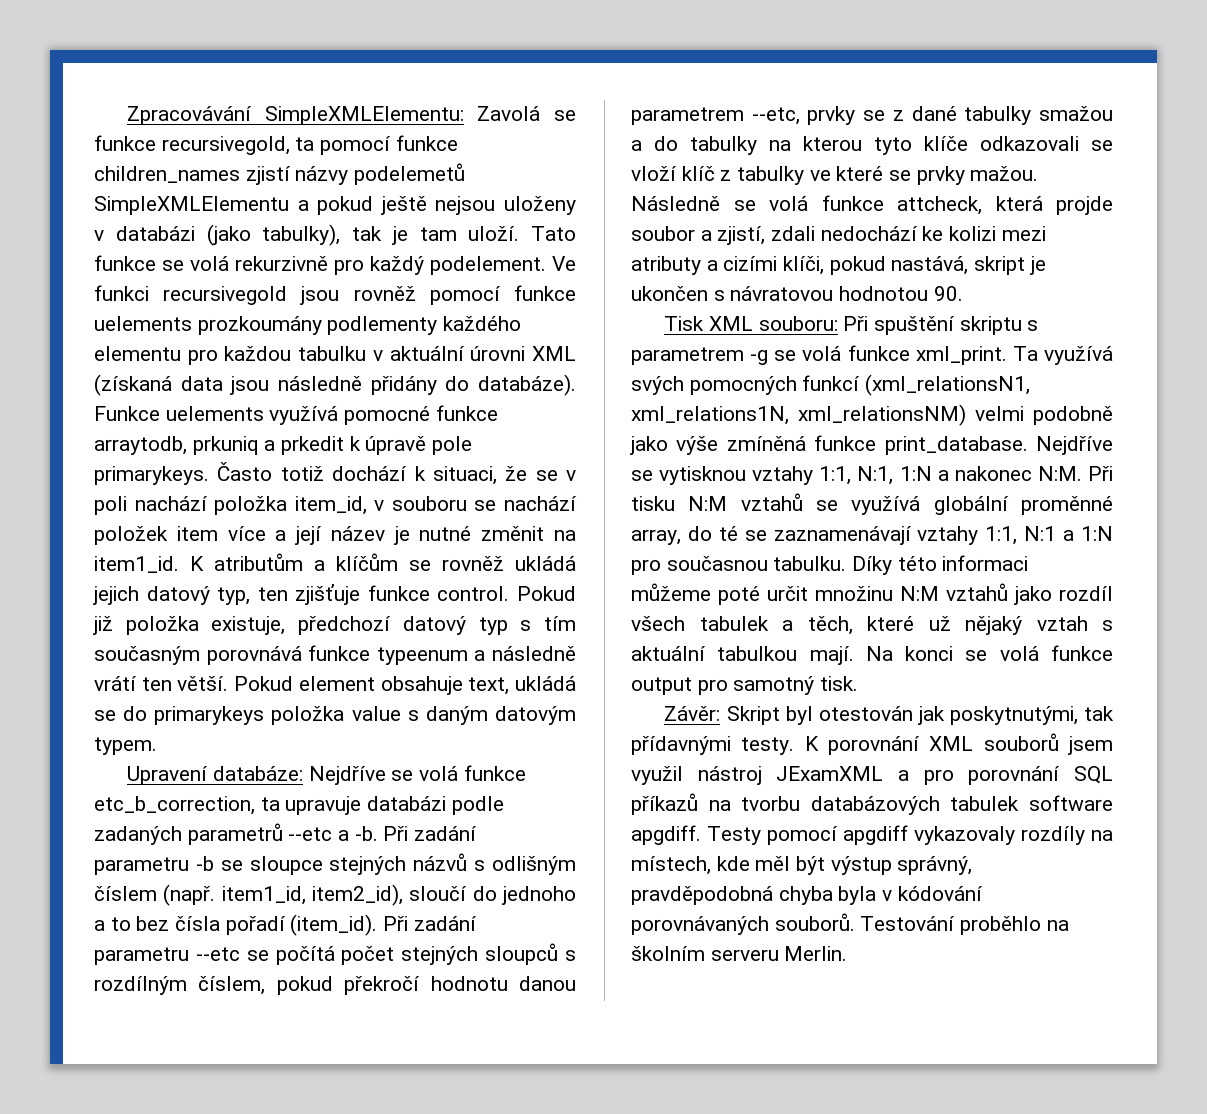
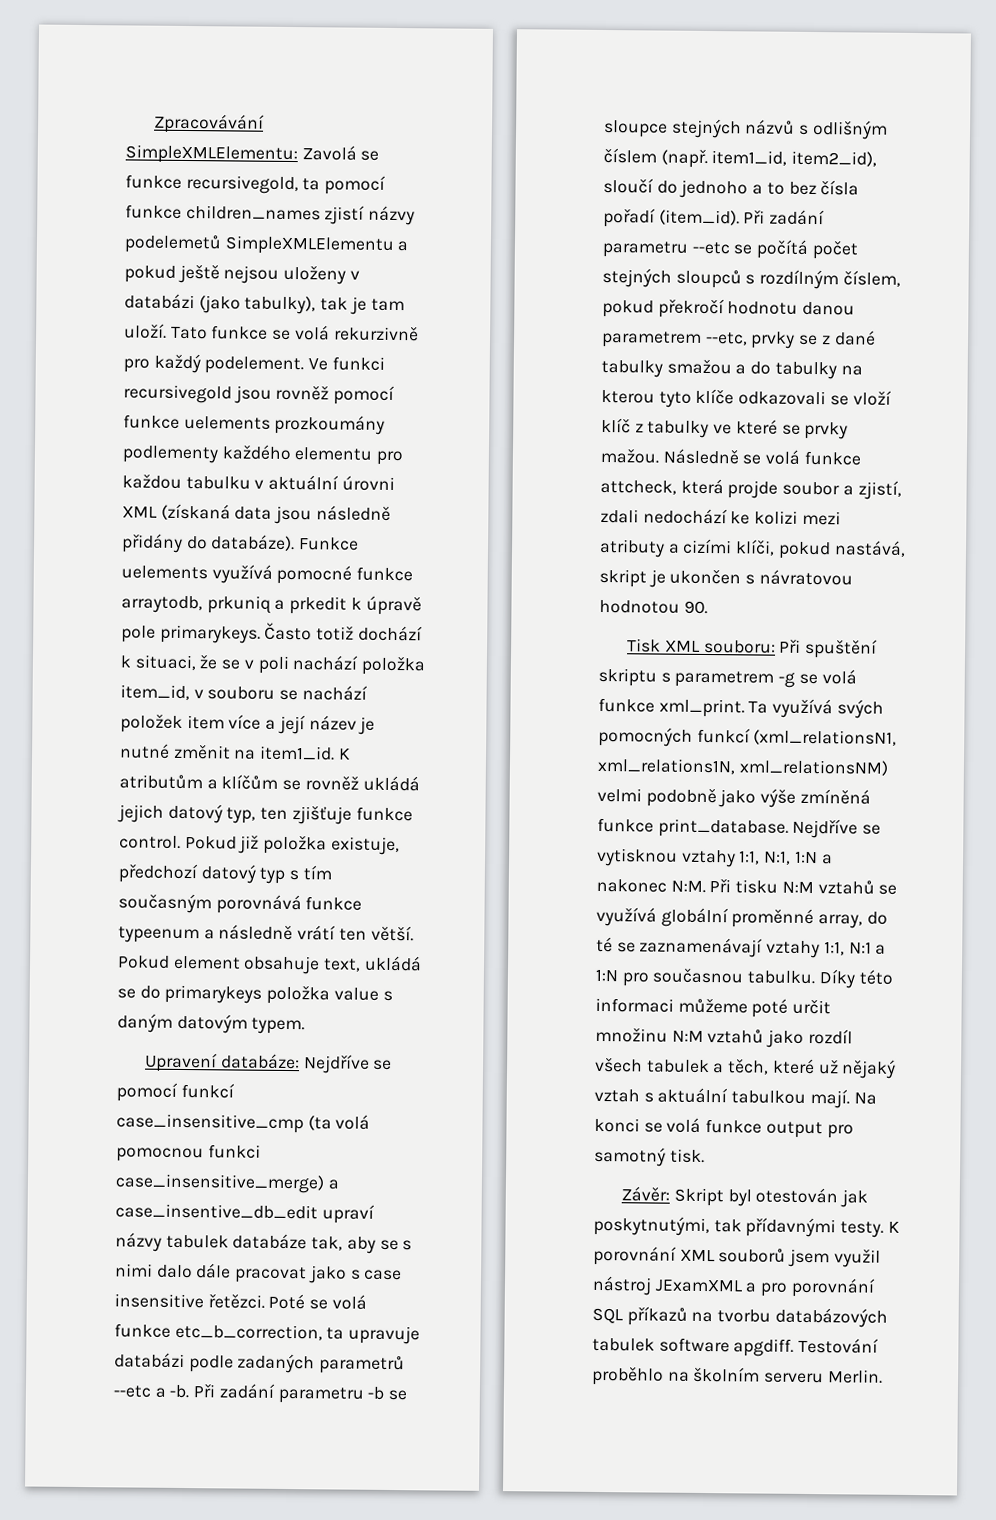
(414, 775) none -> [116,1082,235,1102] [116,1113,371,1134] [116,1144,261,1163] [115,1173,339,1194] [115,1203,375,1224] [115,1232,413,1254] [115,1263,403,1284] [114,1293,329,1310] pomocí funkcí case_insensitive_cmp (ta volá pomocnou funkci case_insensitive_merge) a case_insentive_db_edit upraví názvy tabulek databáze tak, aby se s nimi dalo dále pracovat jako s case insensitive řetězci. Poté se
[707,825,1113,845] [631,856,973,875] [631,886,983,905] [631,913,855,935] Testy pomocí apgdiff vykazovaly rozdíly na místech, kde měl být výstup správný, pravděpodobná chyba byla v kódování porovnávaných souborů. -> (795, 1347) none

